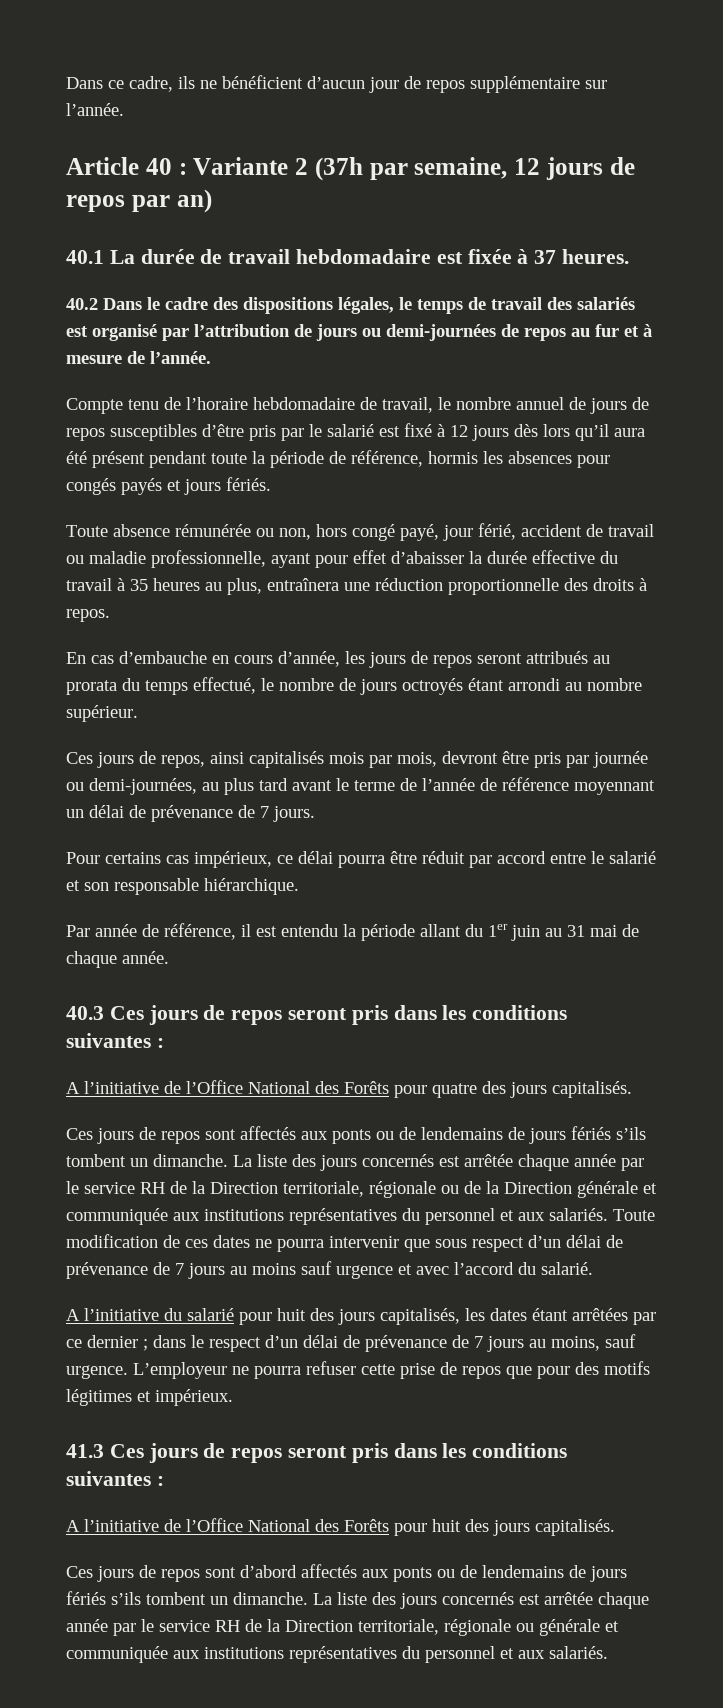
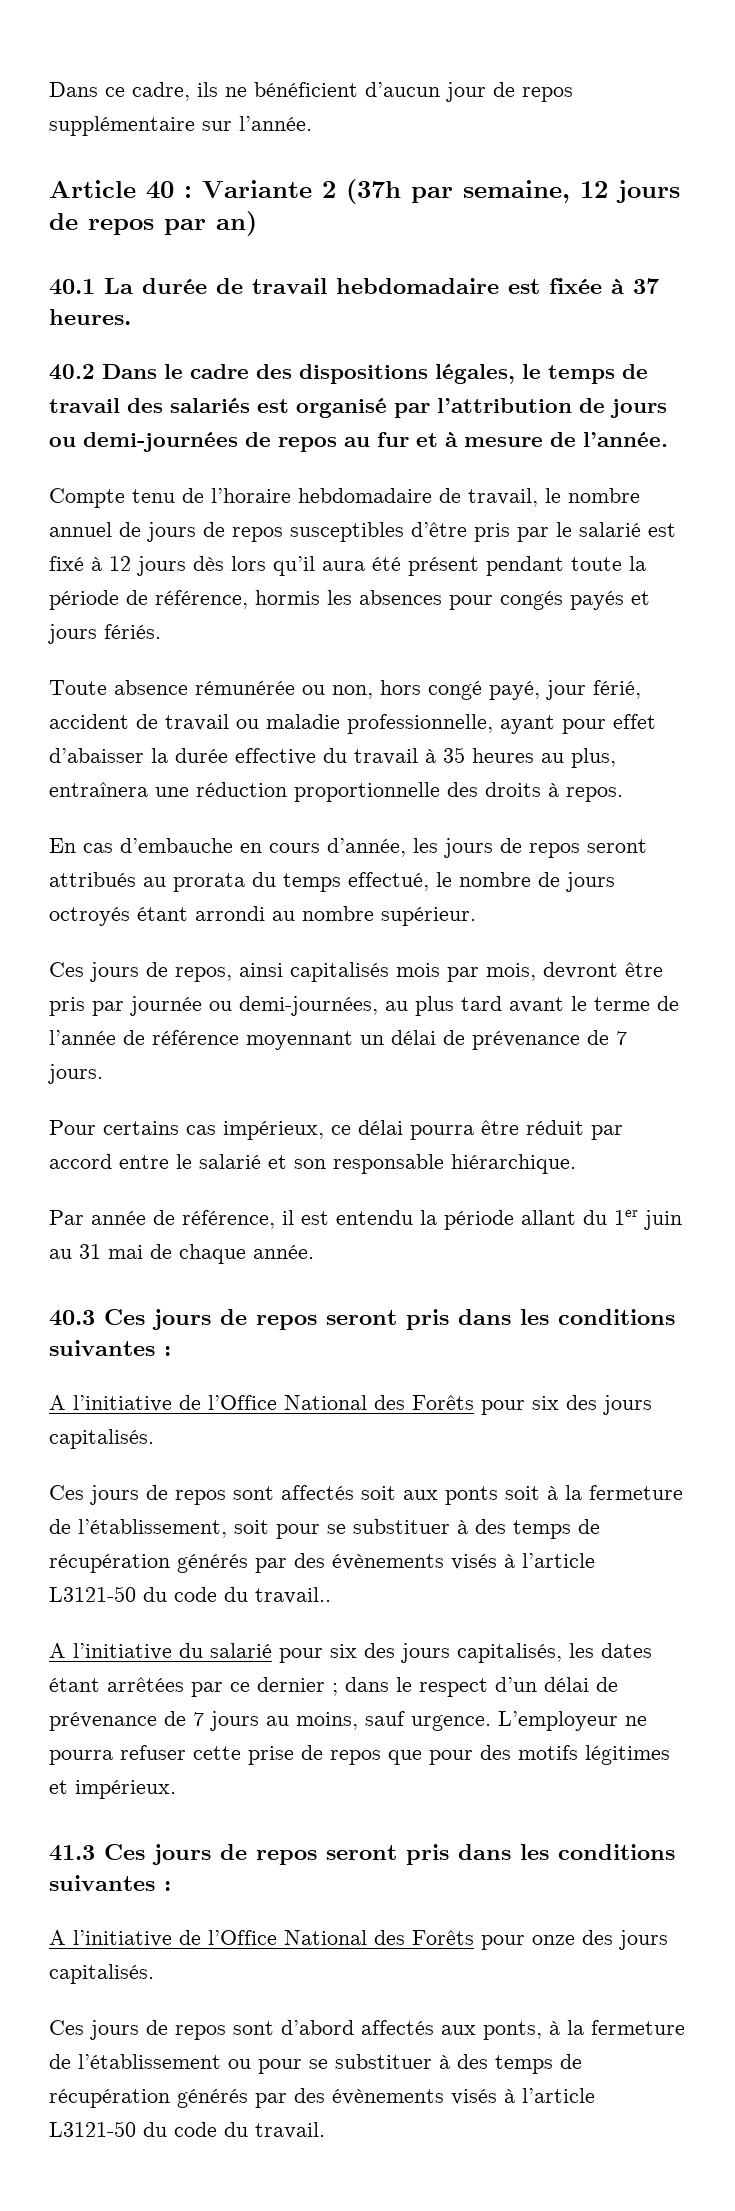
[432,1083,477,1098] quatre -> [532,1396,559,1410] six
[301,1126,646,1144] [66,1154,644,1171] [66,1181,657,1198] [66,1208,655,1225] [66,1234,623,1252] [66,1261,593,1279] aux ponts ou de lendemains de jours fériés s’ils tombent un dimanche. La liste des jours concernés est arrêtée chaque année par le service RH de la Direction territoriale, régionale ou de la Direction générale et communiquée aux institutions représentatives du personnel et aux salariés. Toute modification de ces dates ne pourra intervenir que sous respect d’un délai de prévenance de 7 jours au moins sauf urgence et avec l’accord du salarié. -> [361,1485,683,1505] [49,1519,600,1539] [49,1553,595,1573] [49,1586,331,1604] soit aux ponts soit à la fermeture de l’établissement, soit pour se substituer à des temps de récupération générés par des évènements visés à l’article L3121-50 du code du travail..
[277,1308,306,1321] huit -> [330,1644,357,1658] six
[432,1519,461,1532] huit -> [532,1935,575,1945] onze
[393,1565,627,1582] [66,1591,649,1609] [66,1619,619,1636] [66,1646,608,1663] ponts ou de lendemains de jours fériés s’ils tombent un dimanche. La liste des jours concernés est arrêtée chaque année par le service RH de la Direction territoriale, régionale ou générale et communiquée aux institutions représentatives du personnel et aux salariés. -> [483,2020,685,2040] [49,2054,582,2074] [49,2088,595,2108] [49,2121,325,2139] ponts, à la fermeture de l’établissement ou pour se substituer à des temps de récupération générés par des évènements visés à l’article L3121-50 du code du travail.

